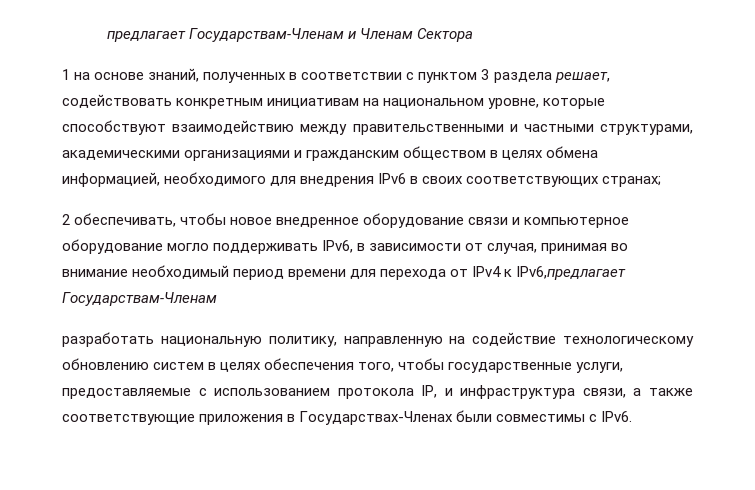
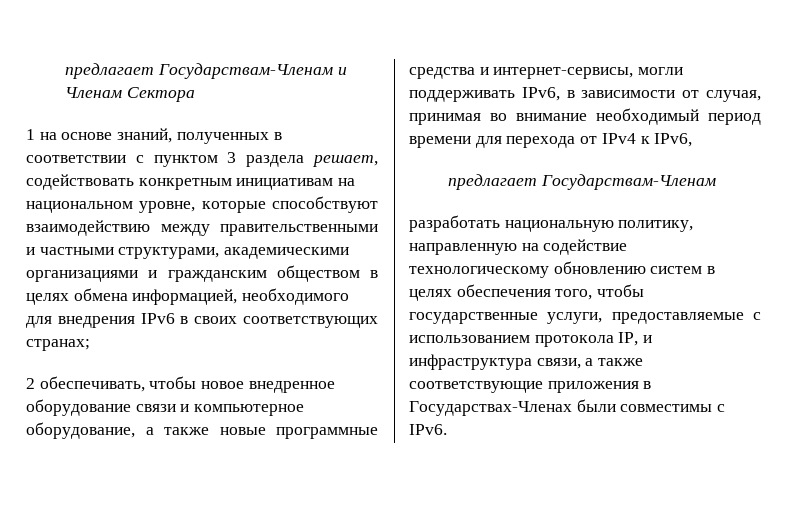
[62,239,210,254] оборудование могло -> [26,422,378,439] [409,67,684,79] оборудование, а также новые программные средства и интернет-сервисы, могли
[516,266,627,280] IPv6,предлагает -> [654,133,693,147] [448,174,538,190] IPv6, // предлагает

